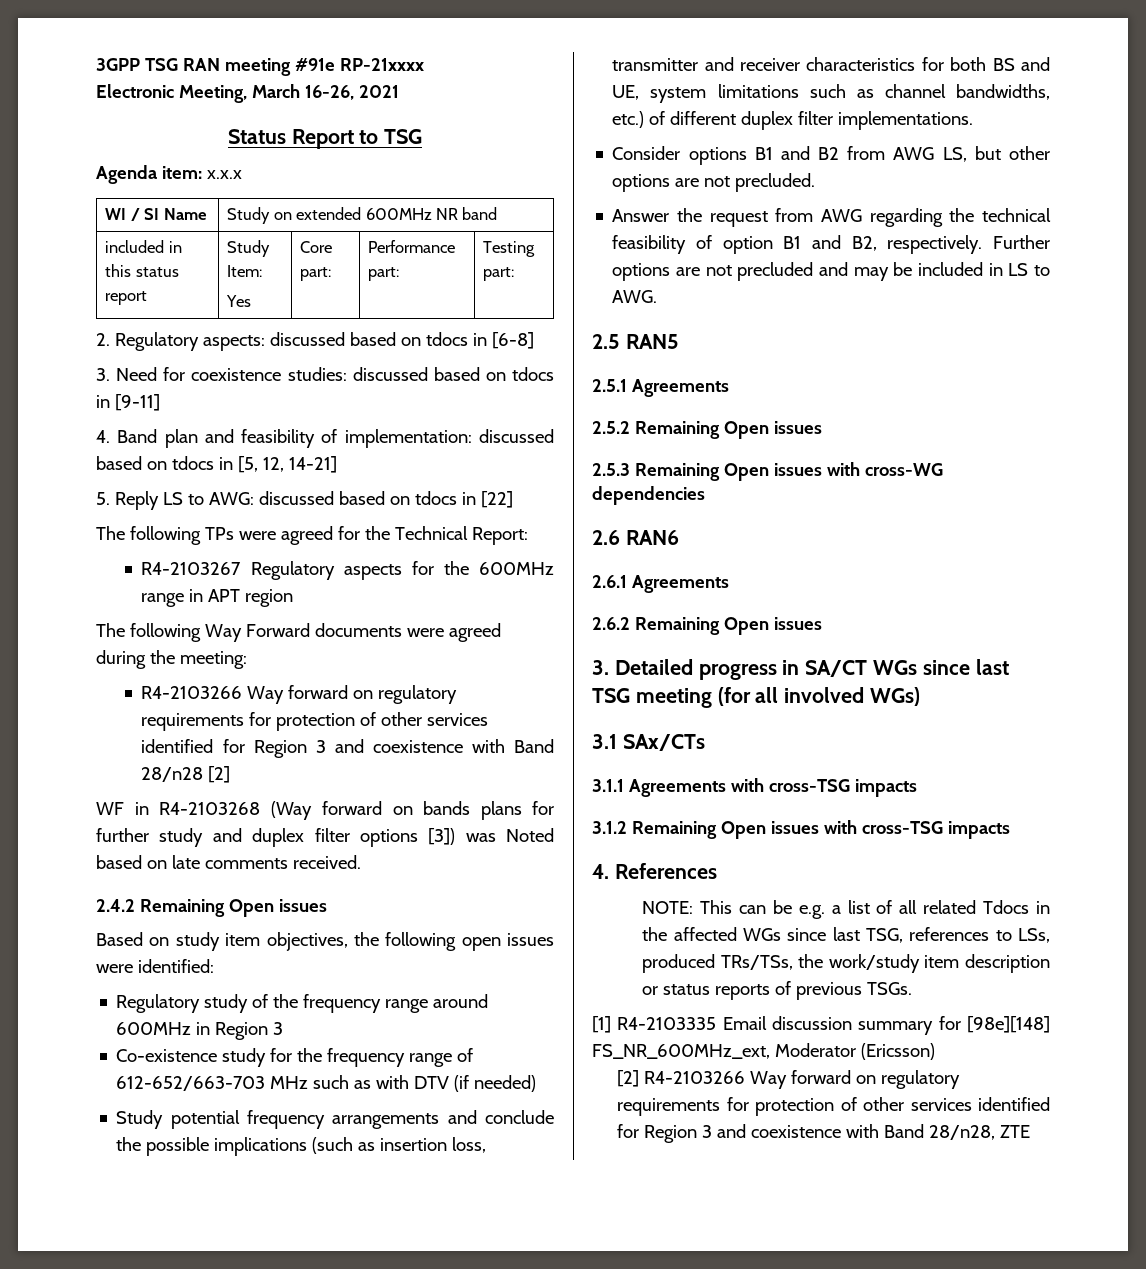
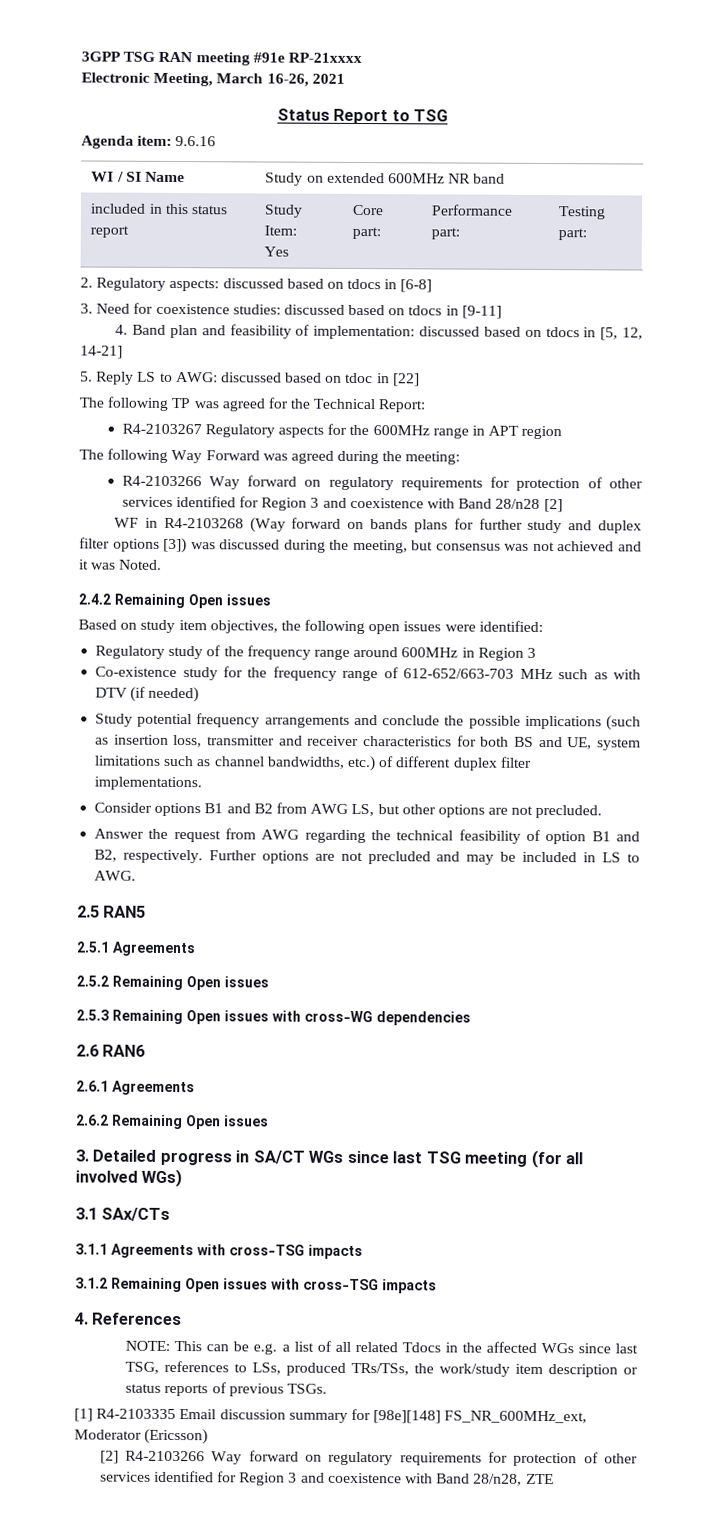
[206,170,242,179] x.x.x -> [175,135,217,147] 9.6.16
[414,491,457,505] tdocs -> [345,372,374,384] tdoc
[204,527,276,540] TPs were -> [171,397,219,409] TP was
[314,623,444,637] documents were -> [262,453,288,461] was
[506,828,554,842] [96,855,361,869] Noted based on late comments received. -> [219,539,643,554] [79,559,163,570] discussed during the meeting, but consensus was not achieved and it was Noted.

